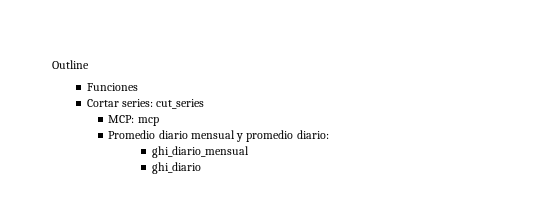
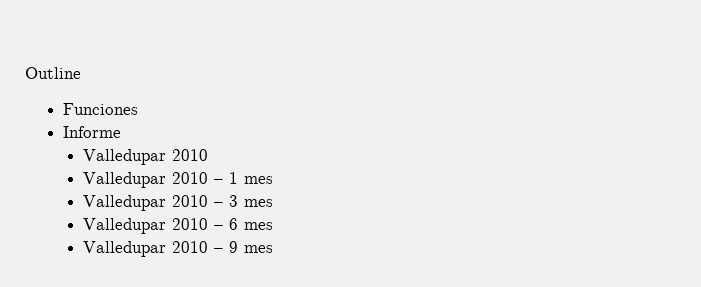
[86,99,205,109] [108,115,159,126] [108,130,329,142] [151,146,249,158] [151,162,201,174] Cortar series: cut_series // MCP: mcp // Promedio diario mensual y promedio diario: // ghi_diario_mensual // ghi_diario -> [63,126,122,138] [82,149,208,165] [82,172,273,188] [82,195,273,211] [82,218,273,234] [82,241,273,257] Informe // Valledupar 2010 // Valledupar 2010 – 1 mes // Valledupar 2010 – 3 mes // Valledupar 2010 – 6 mes // Valledupar 2010 – 9 mes

